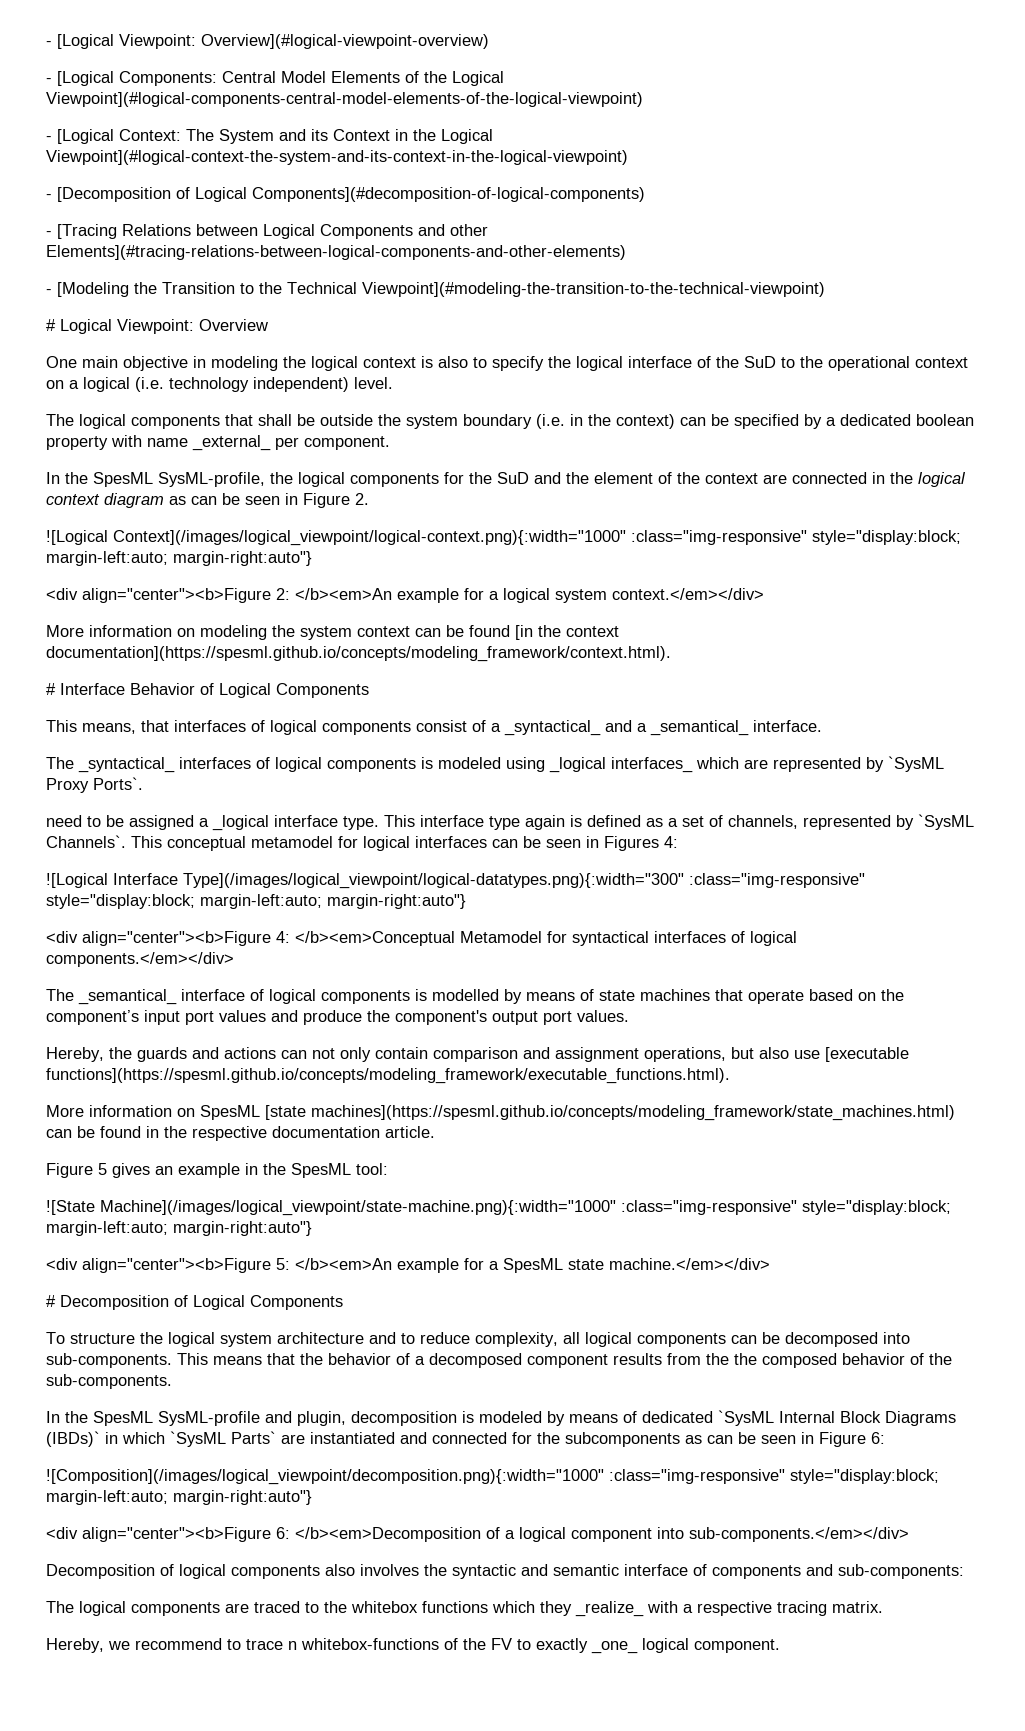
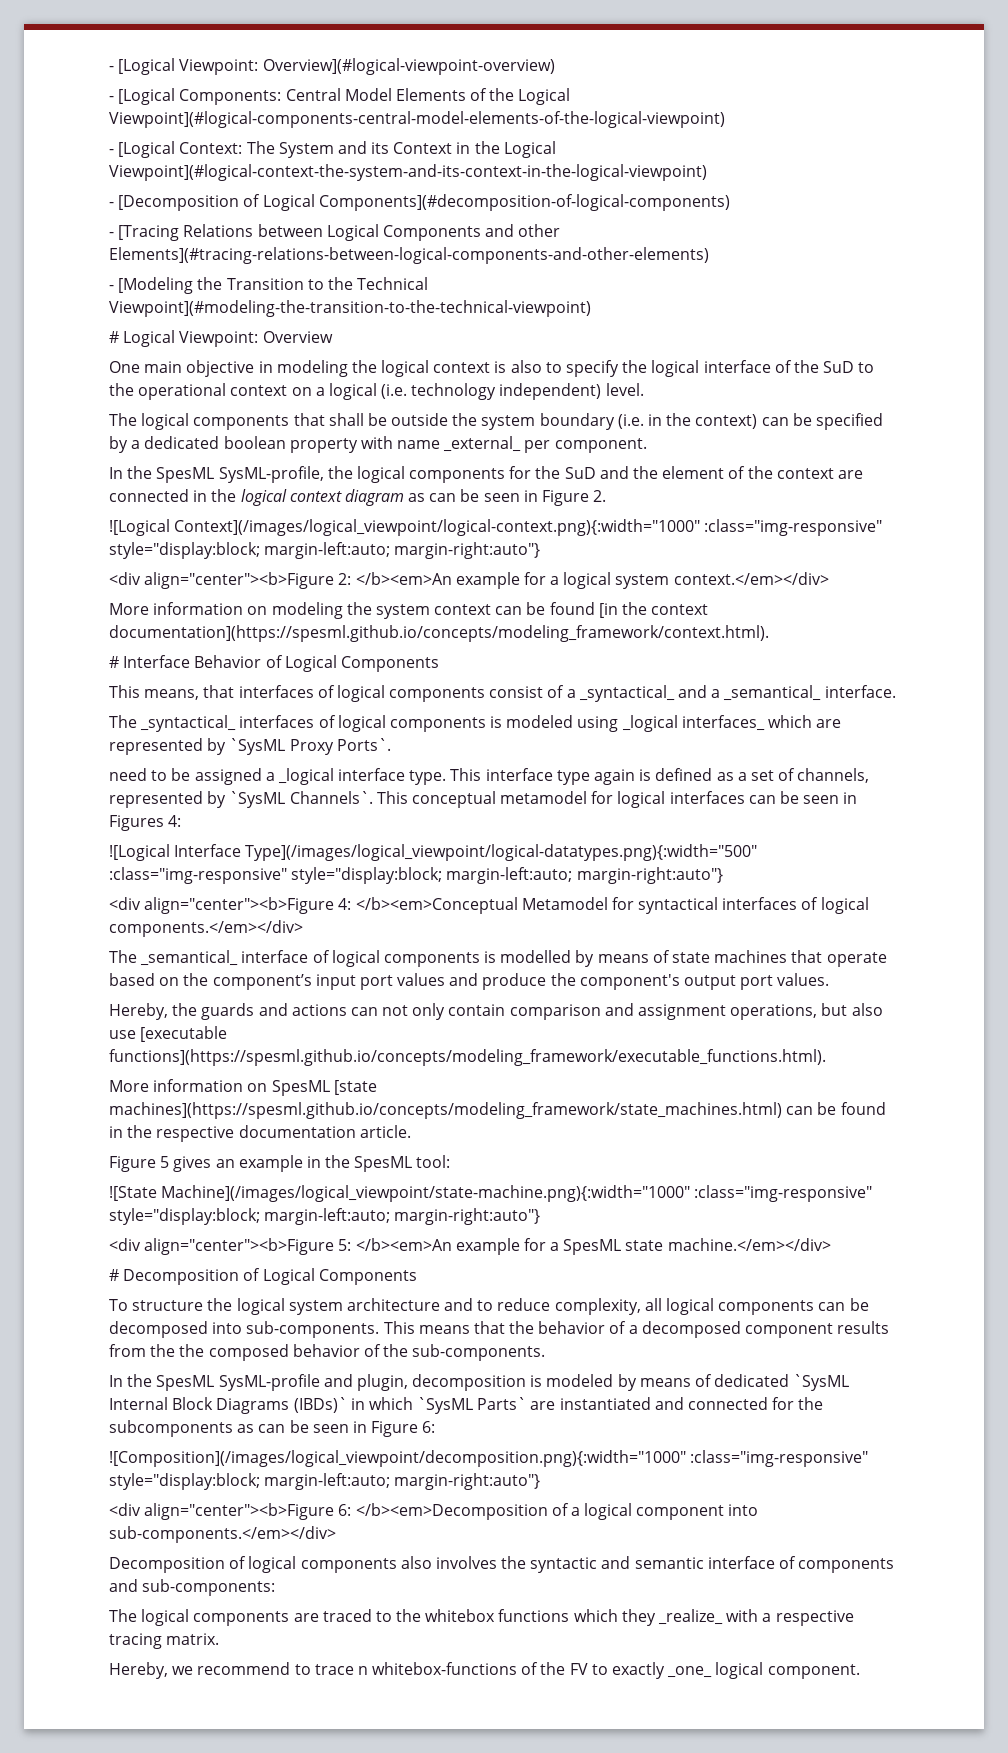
[183,873,684,889] Type](/images/logical_viewpoint/logical-datatypes.png){:width="300" -> [245,844,758,861] Type](/images/logical_viewpoint/logical-datatypes.png){:width="500"

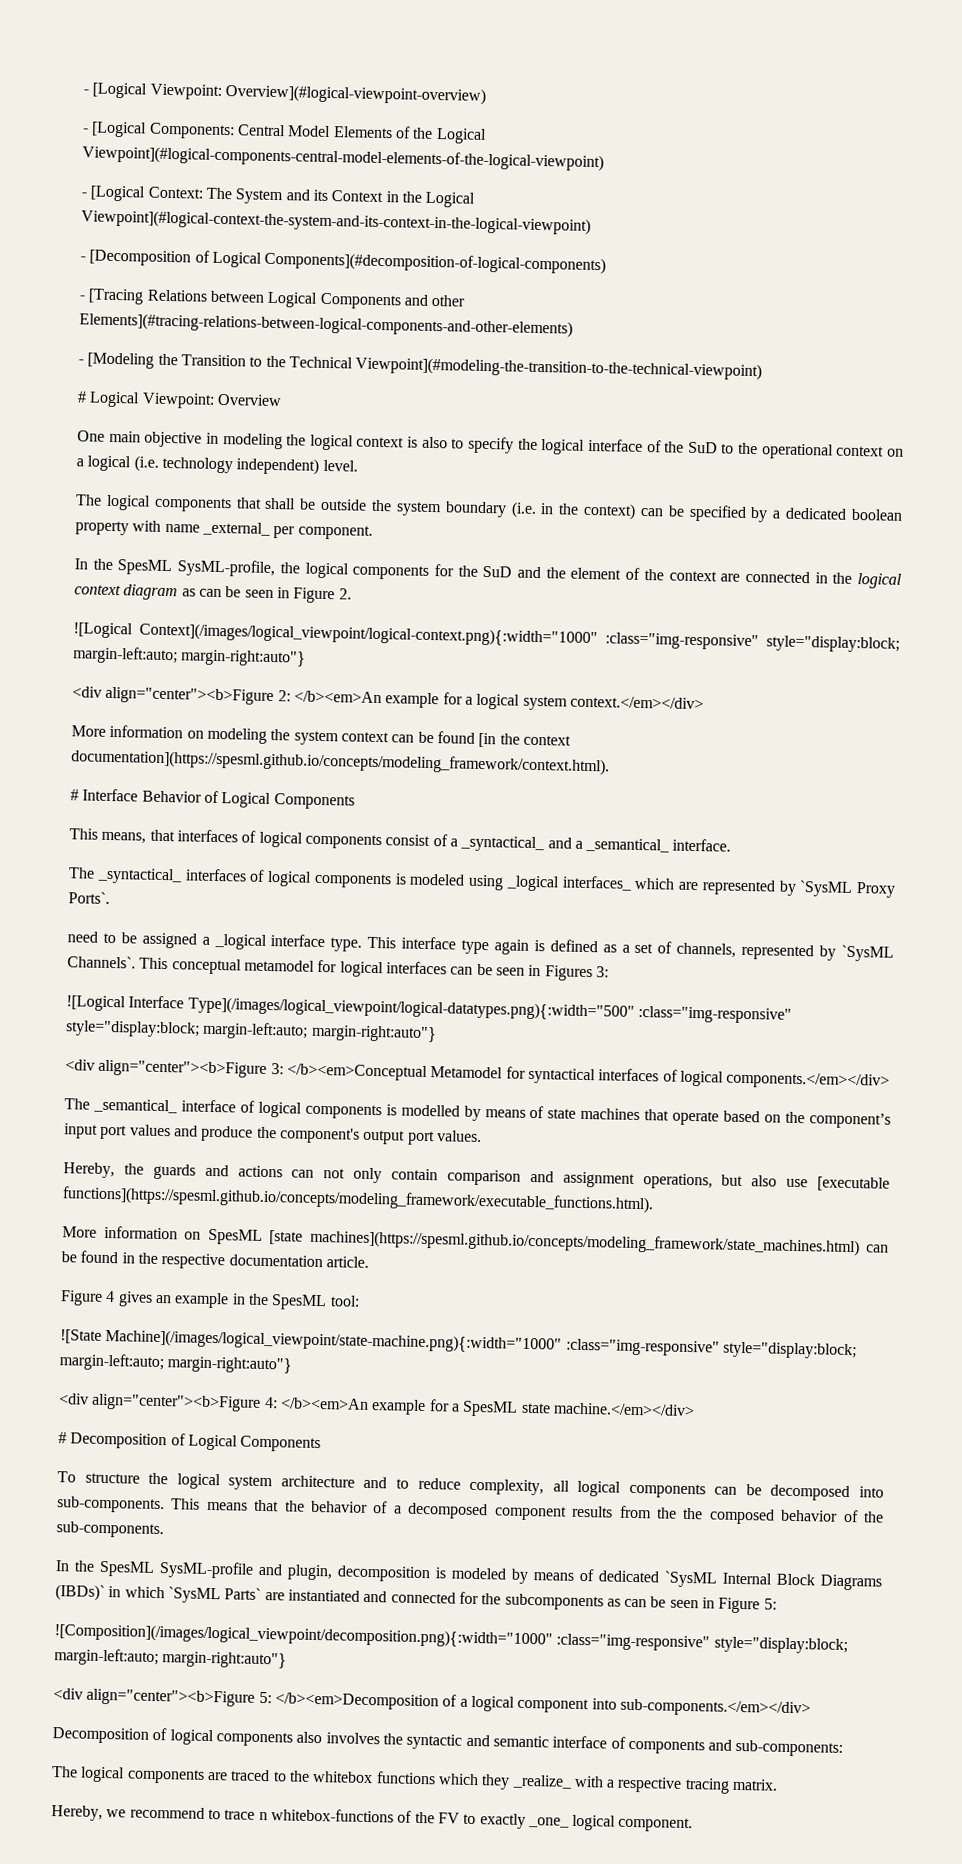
[168,815,182,827] 4: -> [595,966,609,978] 3:
[338,898,352,910] 4: -> [270,1063,284,1075] 3:
[160,1156,170,1168] 5 -> [105,1290,116,1303] 4
[338,1239,352,1251] 5: -> [263,1396,278,1409] 4:
[422,1421,436,1433] 6: -> [763,1598,777,1610] 5:
[338,1504,352,1516] 6: -> [258,1691,272,1704] 5:

